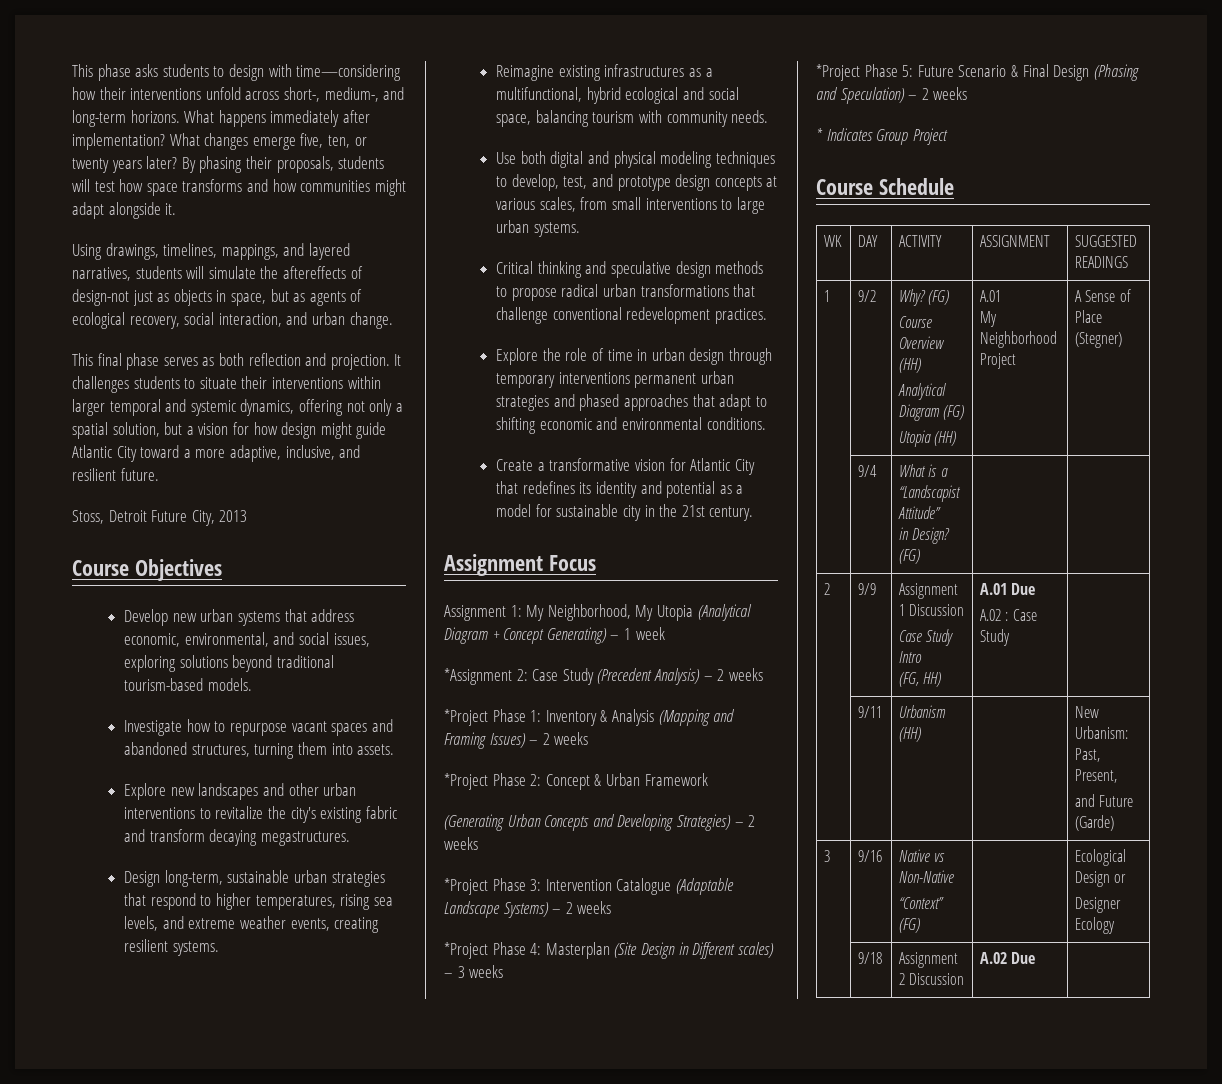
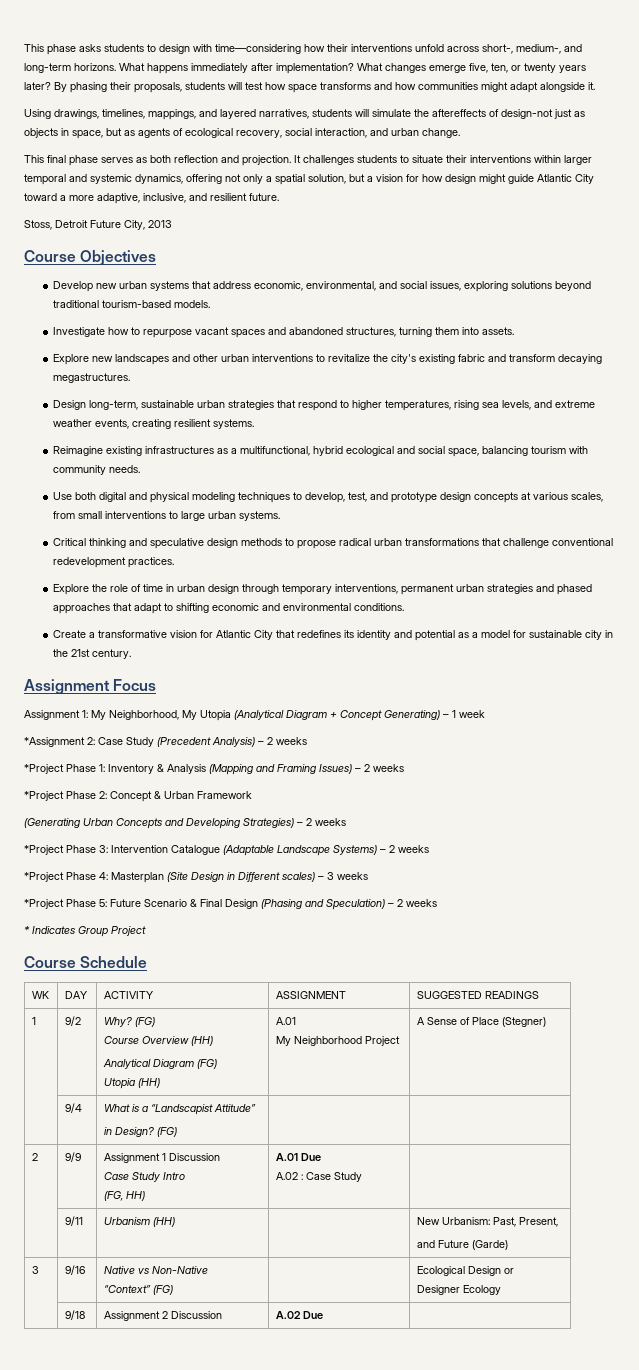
[558,372,630,384] interventions -> [334,584,398,594] interventions,

